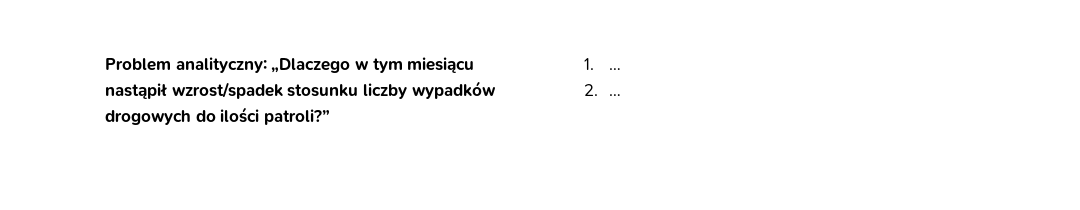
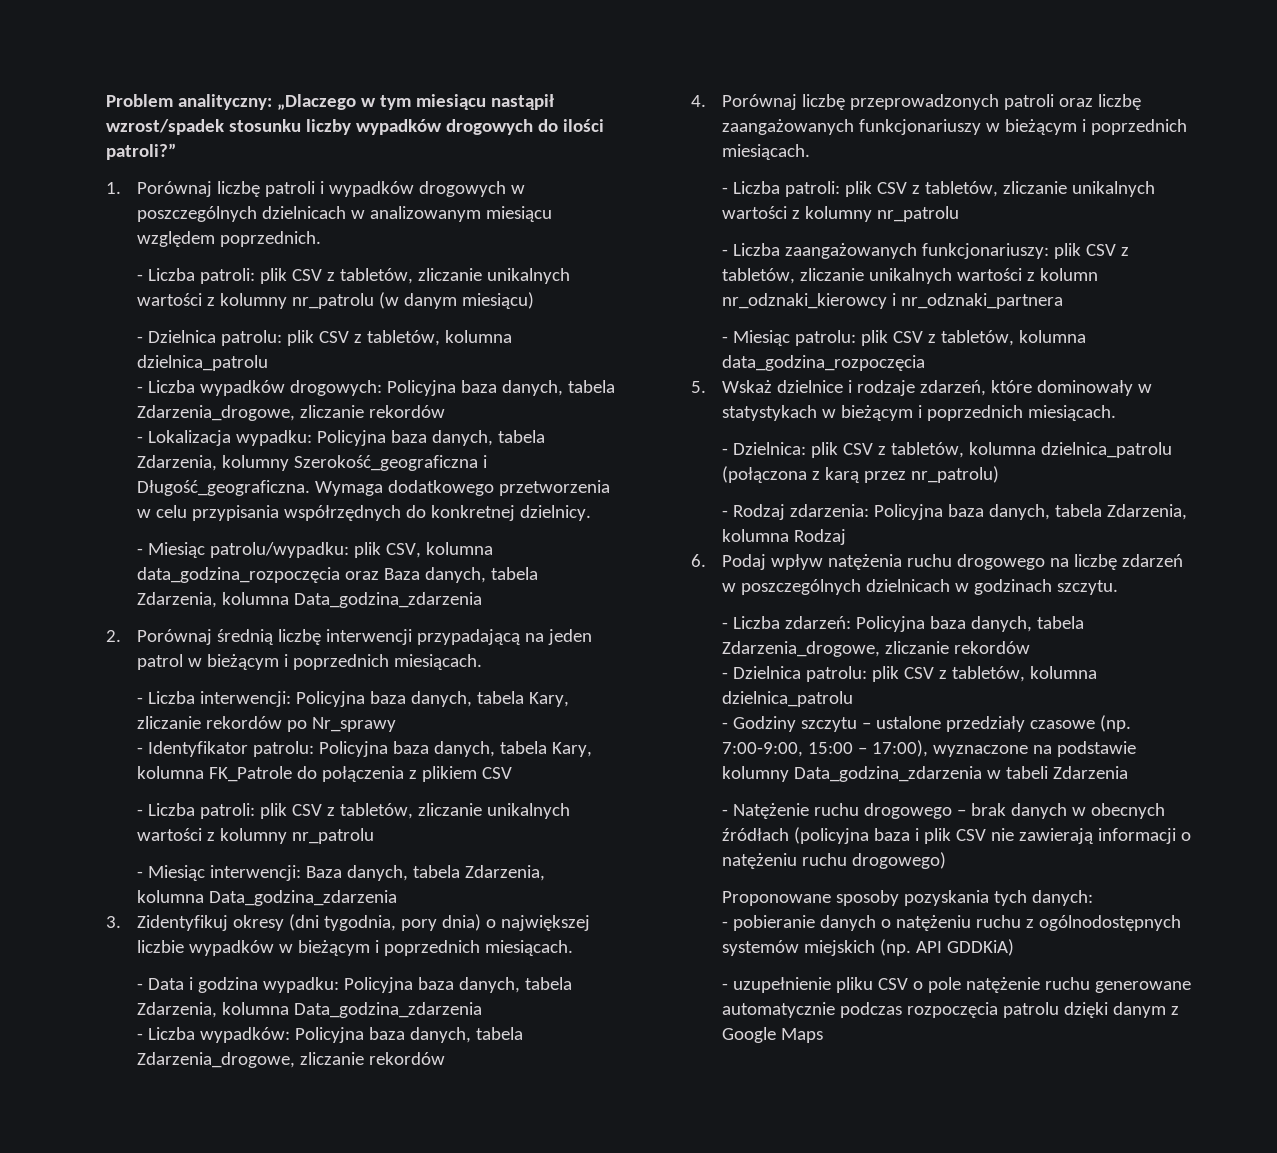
[608,68,621,70] [584,84,621,96] … // 2. … -> [137,181,526,197] [137,206,553,222] [137,231,322,247] [137,268,571,284] [137,292,535,309] [137,330,513,346] [137,355,269,371] [137,380,616,396] [137,405,446,421] [137,430,546,446] [137,455,488,471] [137,480,611,496] [137,505,592,521] [137,542,494,558] [137,567,539,583] [137,592,483,608] [106,629,593,645] [137,654,483,670] [137,691,570,707] [137,716,397,732] [137,741,593,757] [137,766,513,782] [137,803,571,819] [137,828,375,844] [137,865,546,881] [137,890,398,906] [106,914,591,931] [137,940,574,956] [137,977,573,993] [137,1002,483,1018] [137,1027,524,1043] [137,1052,446,1068] [691,94,1142,110] [722,119,1188,135] [722,144,811,160] [722,181,1156,197] [722,206,960,222] [722,243,1130,259] [722,268,1099,284] [722,293,1064,309] [722,330,1087,346] [722,355,926,371] [691,380,1153,396] [722,405,1117,421] [722,442,1173,458] [722,466,1000,483] [722,504,1188,520] [722,529,847,545] [691,554,1184,570] [722,579,1119,595] [722,616,1085,632] [722,641,1031,657] [722,666,1098,682] [722,691,854,707] [722,715,1132,732] [722,740,1137,757] [722,766,1129,782] [722,803,1166,819] [722,827,1192,844] [722,852,947,869] [722,890,1094,906] [722,915,1182,931] [722,939,1015,956] [722,977,1192,993] [722,1002,1180,1018] [722,1027,824,1043] Porównaj liczbę patroli i wypadków drogowych w poszczególnych dzielnicach w analizowanym miesiącu względem poprzednich. // - Liczba patroli: plik CSV z tabletów, zliczanie unikalnych wartości z kolumny nr_patrolu (w danym miesiącu) // - Dzielnica patrolu: plik CSV z tabletów, kolumna dzielnica_patrolu // - Liczba wypadków drogowych: Policyjna baza danych, tabela Zdarzenia_drogowe, zliczanie rekordów // - Lokalizacja wypadku: Policyjna baza danych, tabela Zdarzenia, kolumny Szerokość_geograficzna i Długość_geograficzna. Wymaga dodatkowego przetworzenia w celu przypisania współrzędnych do konkretnej dzielnicy. // - Miesiąc patrolu/wypadku: plik CSV, kolumna data_godzina_rozpoczęcia oraz Baza danych, tabela Zdarzenia, kolumna Data_godzina_zdarzenia // 2. Porównaj średnią liczbę interwencji przypadającą na jeden patrol w bieżącym i poprzednich miesiącach. // - Liczba interwencji: Policyjna baza danych, tabela Kary, zliczanie rekordów po Nr_sprawy // - Identyfikator patrolu: Policyjna baza danych, tabela Kary, kolumna FK_Patrole do połączenia z plikiem CSV // - Liczba patroli: plik CSV z tabletów, zliczanie unikalnych wartości z kolumny nr_patrolu // - Miesiąc interwencji: Baza danych, tabela Zdarzenia, kolumna Data_godzina_zdarzenia // 3. Zidentyfikuj okresy (dni tygodnia, pory dnia) o największej liczbie wypadków w bieżącym i poprzednich miesiącach. // - Data i godzina wypadku: Policyjna baza danych, tabela Zdarzenia, kolumna Data_godzina_zdarzenia // - Liczba wypadków: Policyjna baza danych, tabela Zdarzenia_drogowe, zliczanie rekordów // 4. Porównaj liczbę przeprowadzonych patroli oraz liczbę zaangażowanych funkcjonariuszy w bieżącym i poprzednich miesiącach. // - Liczba patroli: plik CSV z tabletów, zliczanie unikalnych wartości z kolumny nr_patrolu // - Liczba zaangażowanych funkcjonariuszy: plik CSV z tabletów, zliczanie unikalnych wartości z kolumn nr_odznaki_kierowcy i nr_odznaki_partnera // - Miesiąc patrolu: plik CSV z tabletów, kolumna data_godzina_rozpoczęcia // 5. Wskaż dzielnice i rodzaje zdarzeń, które dominowały w statystykach w bieżącym i poprzednich miesiącach. // - Dzielnica: plik CSV z tabletów, kolumna dzielnica_patrolu (połączona z karą przez nr_patrolu) // - Rodzaj zdarzenia: Policyjna baza danych, tabela Zdarzenia, kolumna Rodzaj // 6. Podaj wpływ natężenia ruchu drogowego na liczbę zdarzeń w poszczególnych dzielnicach w godzinach szczytu. // - Liczba zdarzeń: Policyjna baza danych, tabela Zdarzenia_drogowe, zliczanie rekordów // - Dzielnica patrolu: plik CSV z tabletów, kolumna dzielnica_patrolu // - Godziny szczytu – ustalone przedziały czasowe (np. 7:00-9:00, 15:00 – 17:00), wyznaczone na podstawie kolumny Data_godzina_zdarzenia w tabeli Zdarzenia // - Natężenie ruchu drogowego – brak danych w obecnych źródłach (policyjna baza i plik CSV nie zawierają informacji o natężeniu ruchu drogowego) // Proponowane sposoby pozyskania tych danych: // - pobieranie danych o natężeniu ruchu z ogólnodostępnych systemów miejskich (np. API GDDKiA) // - uzupełnienie pliku CSV o pole natężenie ruchu generowane automatycznie podczas rozpoczęcia patrolu dzięki danym z Google Maps

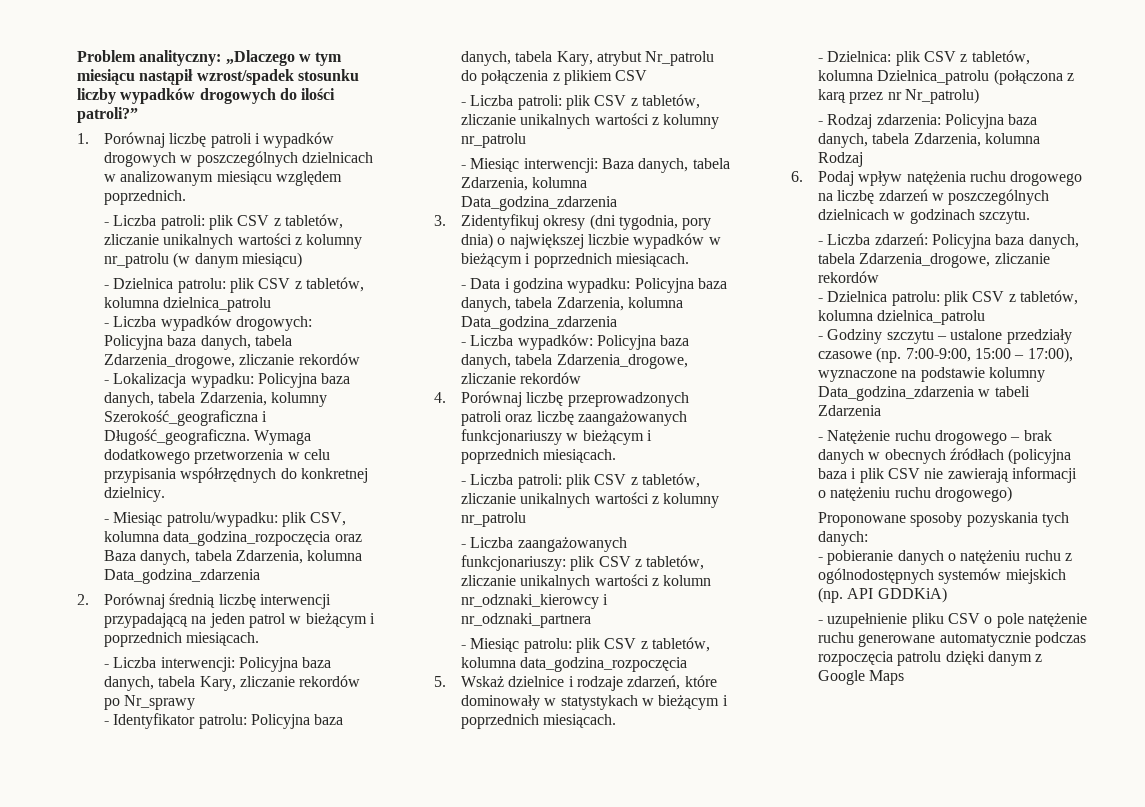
[137,766,293,782] kolumna FK_Patrole -> [596,51,715,66] atrybut Nr_patrolu
[1041,442,1173,458] dzielnica_patrolu -> [877,70,990,85] Dzielnica_patrolu
[911,466,1000,483] nr_patrolu) -> [887,88,979,104] nr Nr_patrolu)

